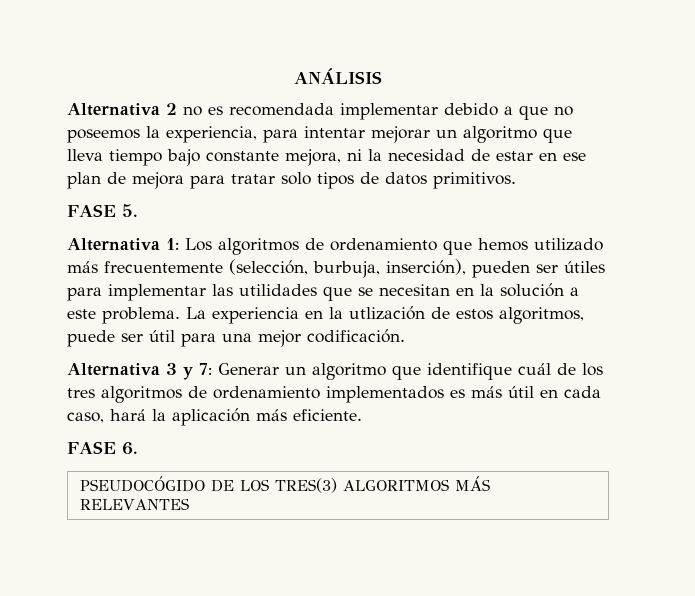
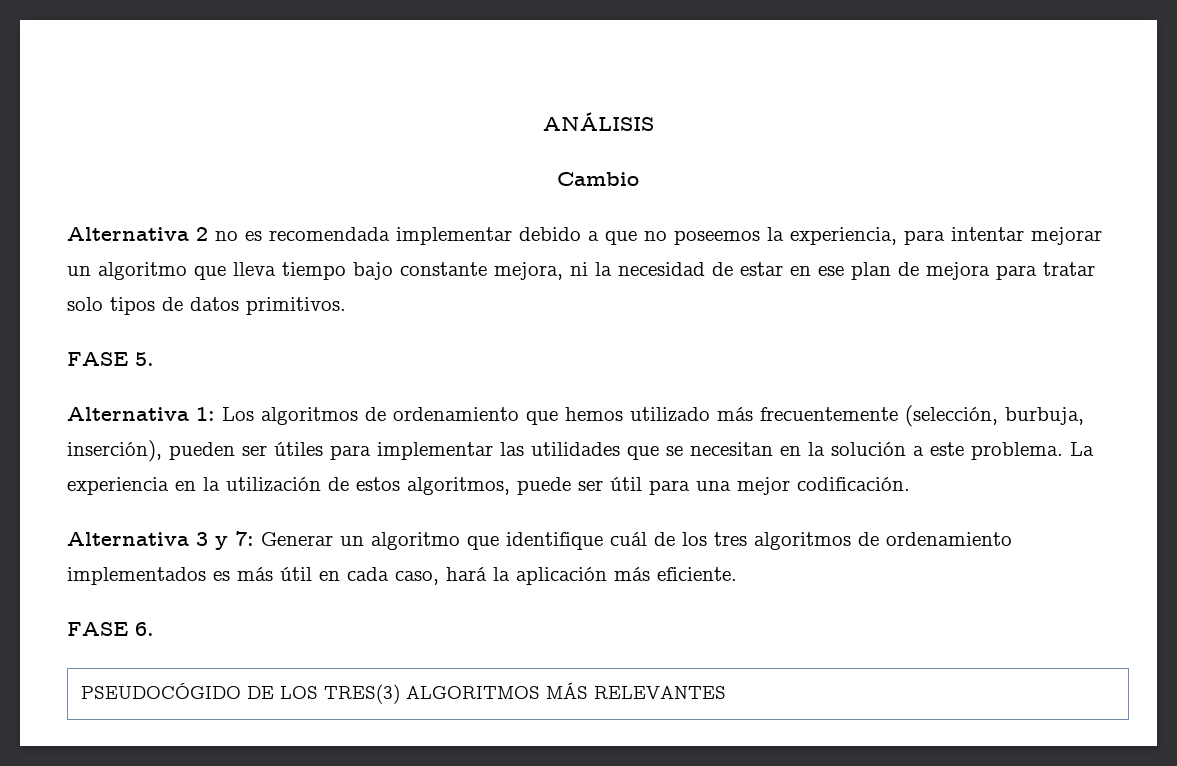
(382, 76) none -> [557,172,639,186] // Cambio
[349,306,425,320] utlización -> [226,477,321,492] utilización

